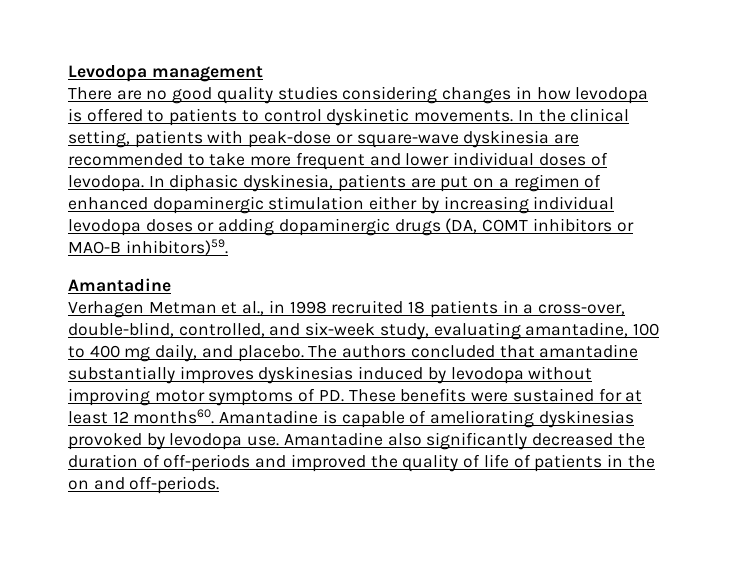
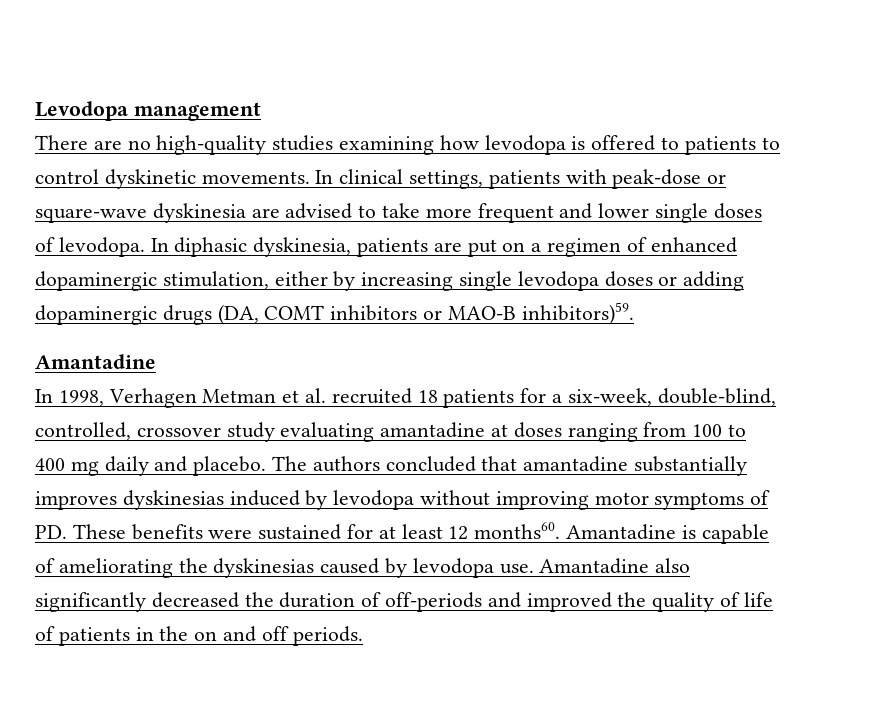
[172,86,532,104] good quality studies considering changes in -> [156,135,435,155] high-quality studies examining
[538,108,630,122] [68,130,130,148] the clinical setting, -> [339,169,484,189] clinical settings,
[68,153,183,166] recommended -> [285,203,353,219] advised
[453,152,535,166] individual -> [655,203,709,223] single
[268,196,365,210] stimulation -> [162,271,269,289] stimulation,
[533,196,615,210] individual -> [459,271,513,291] single
(171, 285) none -> [35,389,104,406] In 1998,
[242,300,625,318] [68,322,629,340] al., in 1998 recruited 18 patients in a cross-over, double-blind, controlled, and six-week study, evaluating amantadine, -> [305,388,776,408] [35,422,687,442] al. recruited 18 patients for a six-week, double-blind, controlled, crossover study evaluating amantadine at doses ranging from
[155,344,198,362] daily, -> [104,456,149,476] daily
[538,410,634,428] [68,433,142,450] dyskinesias provoked -> [178,558,380,578] the dyskinesias caused
[129,476,220,494] off-periods. -> [261,626,363,646] off periods.

